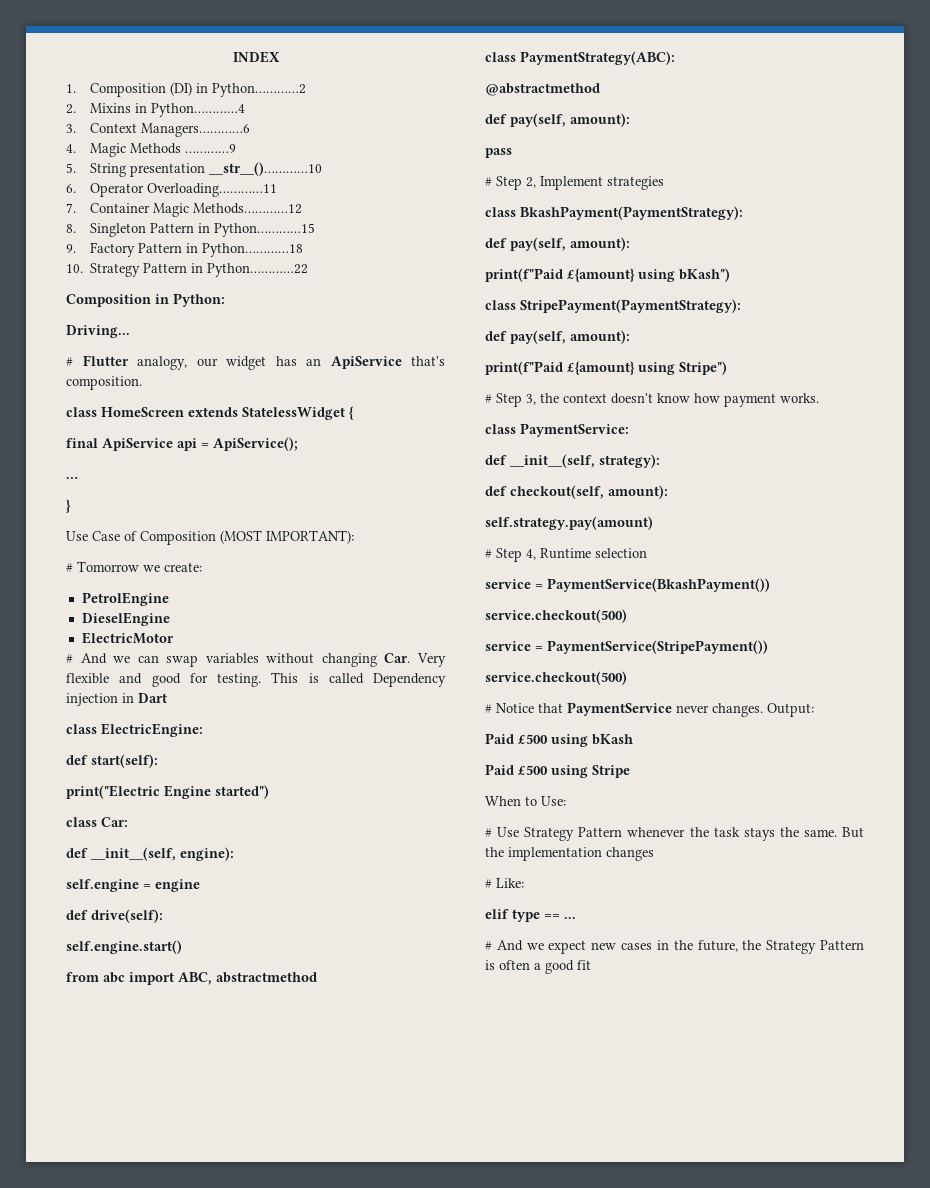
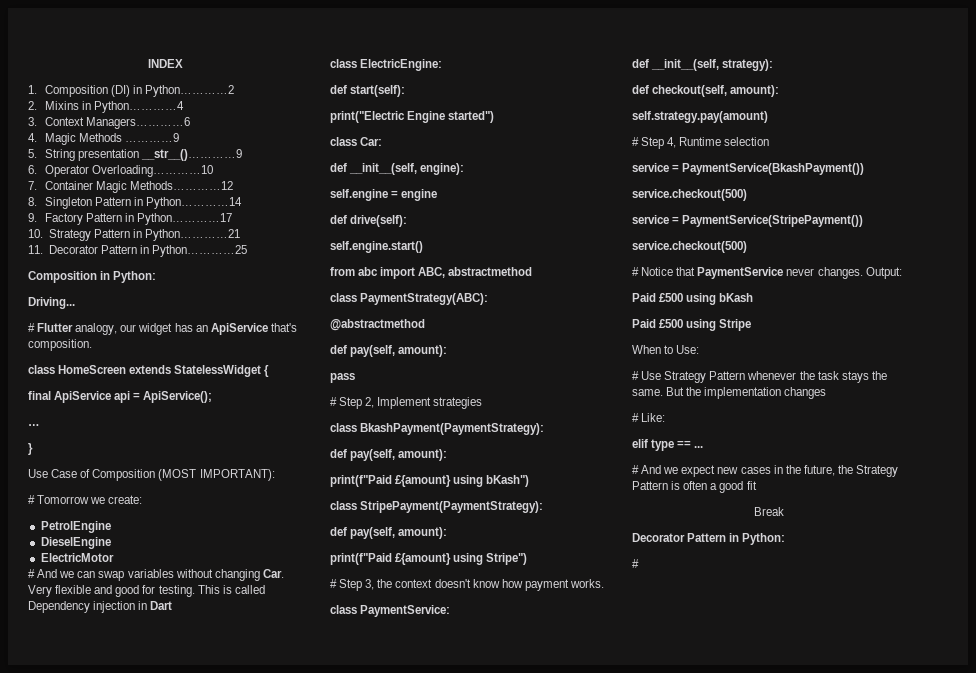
[208,162,322,176] __str__()…………10 -> [141,149,243,161] __str__()…………9
[146,183,277,197] Overloading…………11 -> [92,165,214,177] Overloading…………10
[213,223,315,237] Python…………15 -> [146,197,243,209] Python…………14
[201,243,303,257] Python…………18 -> [137,213,233,225] Python…………17
[207,263,309,277] Python…………22 -> [145,229,241,241] [28,245,248,257] Python…………21 // 11. Decorator Pattern in Python…………25
(591, 965) none -> [754,507,784,516] [632,533,786,545] [632,559,639,568] // Break // Decorator Pattern in Python: // #

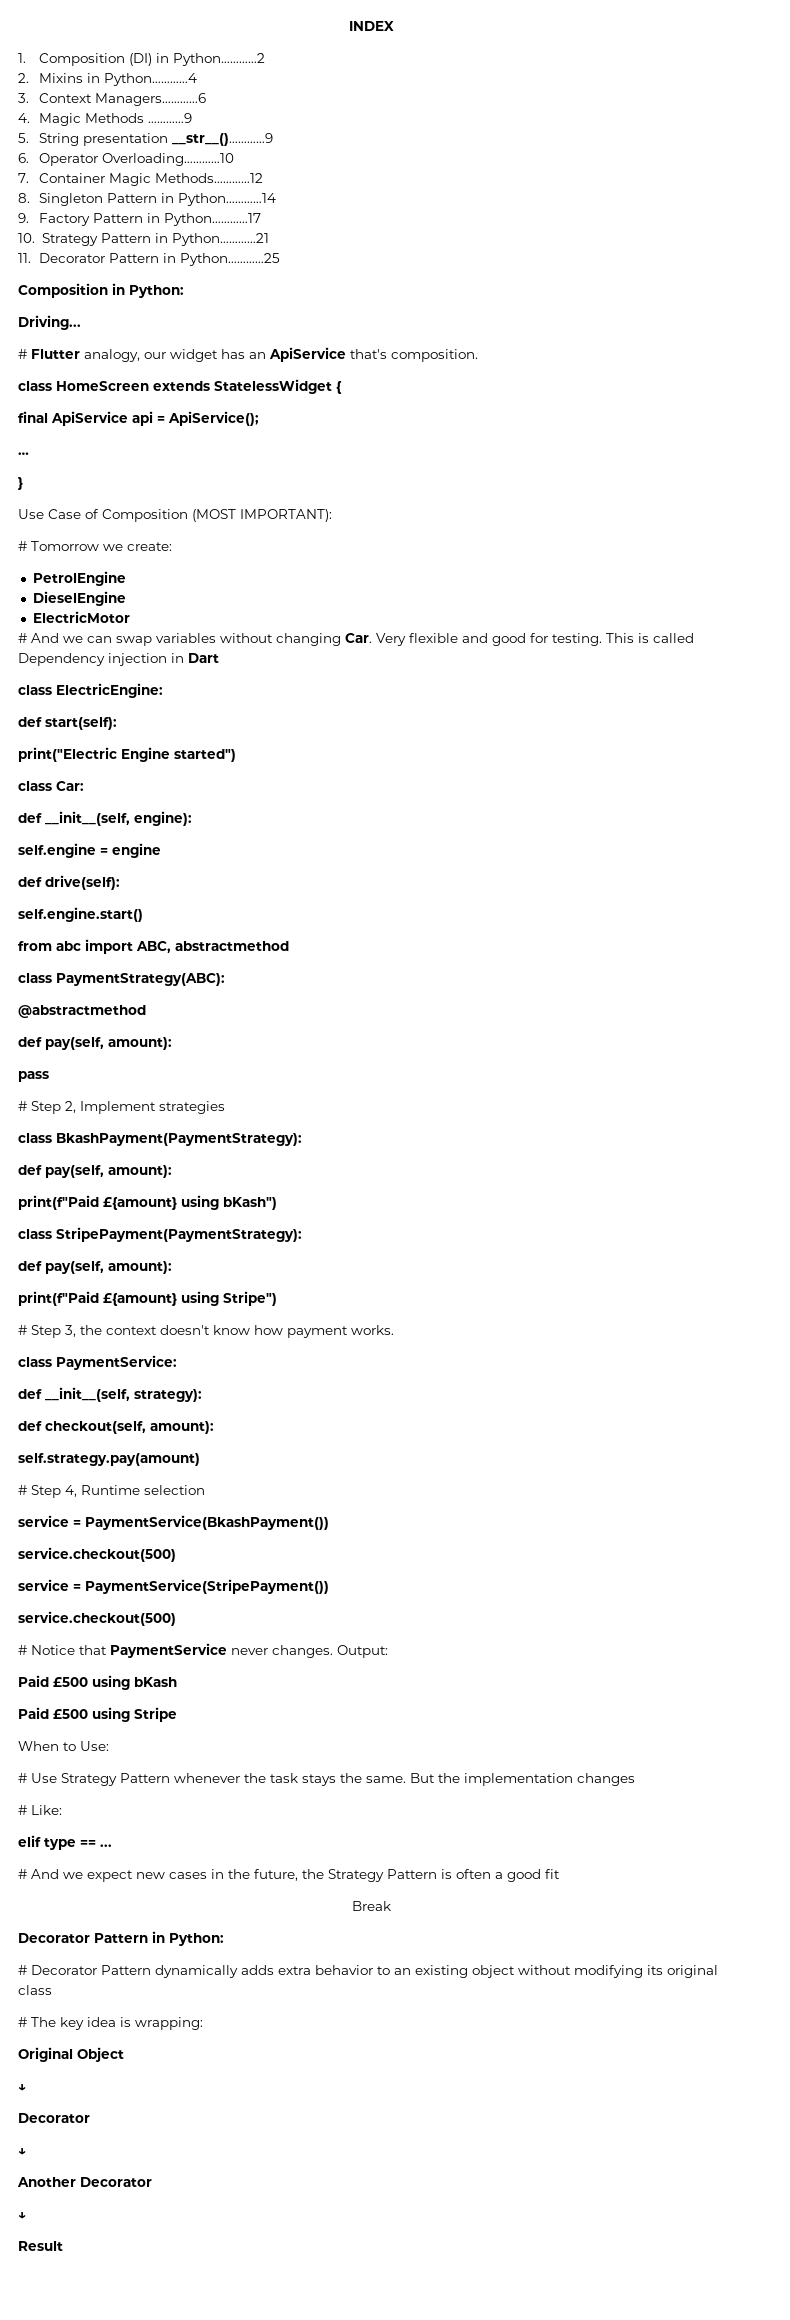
(639, 563) none -> [31,1965,718,1978] [18,1985,52,1995] [18,2017,203,2030] [18,2047,124,2062] [18,2084,26,2091] [18,2113,90,2123] [18,2148,26,2155] [17,2177,152,2187] [18,2212,26,2219] [18,2241,63,2251] Decorator Pattern dynamically adds extra behavior to an existing object without modifying its original class // # The key idea is wrapping: // Original Object // ↓ // Decorator // ↓ // Another Decorator // ↓ // Result

